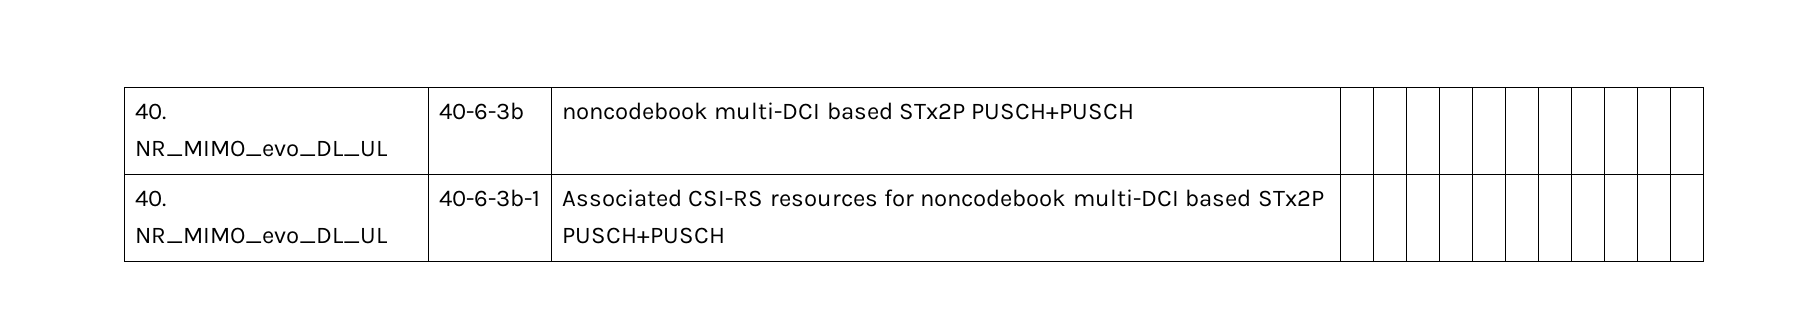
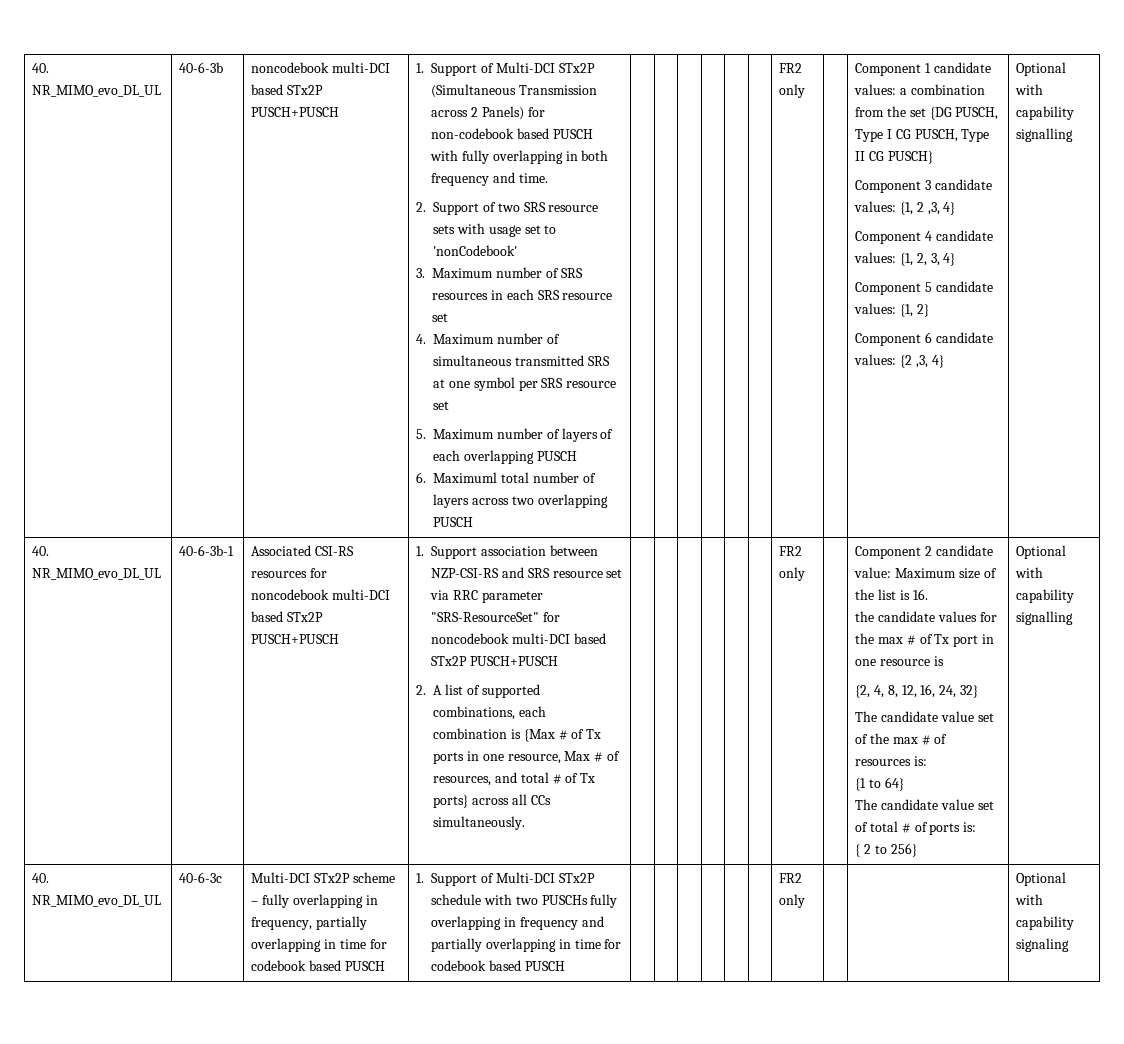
(1135, 111) | | | | | | | | | | -> [416,62,595,76] [431,84,598,98] [431,106,545,120] [431,128,593,139] [430,150,609,164] [431,172,548,186] [416,202,599,215] [433,223,557,237] [433,245,518,256] [416,267,583,278] [432,289,613,300] [432,313,449,322] [416,333,560,344] [433,355,610,366] [433,377,617,391] [433,401,450,410] [416,428,614,442] [433,450,577,464] [416,472,596,483] [433,494,608,508] [433,517,474,527] [779,63,803,73] [779,84,806,98] [855,62,991,76] [854,84,985,95] [855,106,999,120] [855,129,990,142] [855,151,933,164] [855,179,992,193] [854,201,956,215] [855,230,993,244] [854,252,956,266] [855,281,993,295] [854,303,929,317] [855,332,993,346] [854,354,944,368] [1016,62,1067,76] [1015,84,1044,95] [1016,106,1075,120] [1016,128,1074,142] 1. Support of Multi-DCI STx2P (Simultaneous Transmission across 2 Panels) for non-codebook based PUSCH with fully overlapping in both frequency and time. // 2. Support of two SRS resource sets with usage set to 'nonCodebook' // 3. Maximum number of SRS resources in each SRS resource set // 4. Maximum number of simultaneous transmitted SRS at one symbol per SRS resource set // 5. Maximum number of layers of each overlapping PUSCH // 6. Maximuml total number of layers across two overlapping PUSCH | | | | | | | FR2 only | | Component 1 candidate values: a combination from the set {DG PUSCH, Type I CG PUSCH, Type II CG PUSCH} // Component 3 candidate values: {1, 2 ,3, 4} // Component 4 candidate values: {1, 2, 3, 4} // Component 5 candidate values: {1, 2} // Component 6 candidate values: {2 ,3, 4} | Optional with capability signalling
(725, 235) | | | | | | | | | | -> [416,545,598,559] [431,567,623,578] [430,590,543,603] [431,612,561,622] [431,633,606,644] [431,656,559,666] [416,684,540,698] [433,706,547,720] [433,728,602,742] [433,751,620,764] [433,772,596,786] [433,794,551,808] [433,816,526,830] [779,546,803,556] [779,567,806,581] [855,545,993,559] [854,567,997,579] [855,589,928,600] [855,611,997,622] [855,633,994,647] [855,656,944,666] [855,684,978,698] [855,711,994,722] [855,733,948,745] [855,756,928,766] [855,777,904,791] [855,799,994,810] [855,821,977,835] [855,843,917,857] [1016,545,1067,559] [1015,567,1044,578] [1016,589,1075,603] [1016,611,1074,625] [32,873,50,883] [32,895,162,907] [179,872,223,883] [251,872,395,883] [251,894,378,908] [251,916,368,930] [251,938,387,952] [251,960,385,971] [416,872,595,886] [431,894,618,908] [431,916,604,930] [431,938,622,952] [431,960,565,971] [779,873,803,883] [779,894,806,908] [1016,872,1067,886] [1015,894,1044,905] [1016,916,1075,930] [1016,938,1070,952] 1. Support association between NZP-CSI-RS and SRS resource set via RRC parameter "SRS-ResourceSet" for noncodebook multi-DCI based STx2P PUSCH+PUSCH // 2. A list of supported combinations, each combination is {Max # of Tx ports in one resource, Max # of resources, and total # of Tx ports} across all CCs simultaneously. | | | | | | | FR2 only | | Component 2 candidate value: Maximum size of the list is 16. // the candidate values for the max # of Tx port in one resource is // {2, 4, 8, 12, 16, 24, 32} // The candidate value set of the max # of resources is: // {1 to 64} // The candidate value set of total # of ports is: // { 2 to 256} | Optional with capability signalling // 40. NR_MIMO_evo_DL_UL | 40-6-3c | Multi-DCI STx2P scheme – fully overlapping in frequency, partially overlapping in time for codebook based PUSCH | 1. Support of Multi-DCI STx2P schedule with two PUSCHs fully overlapping in frequency and partially overlapping in time for codebook based PUSCH | | | | | | | FR2 only | | | Optional with capability signaling

